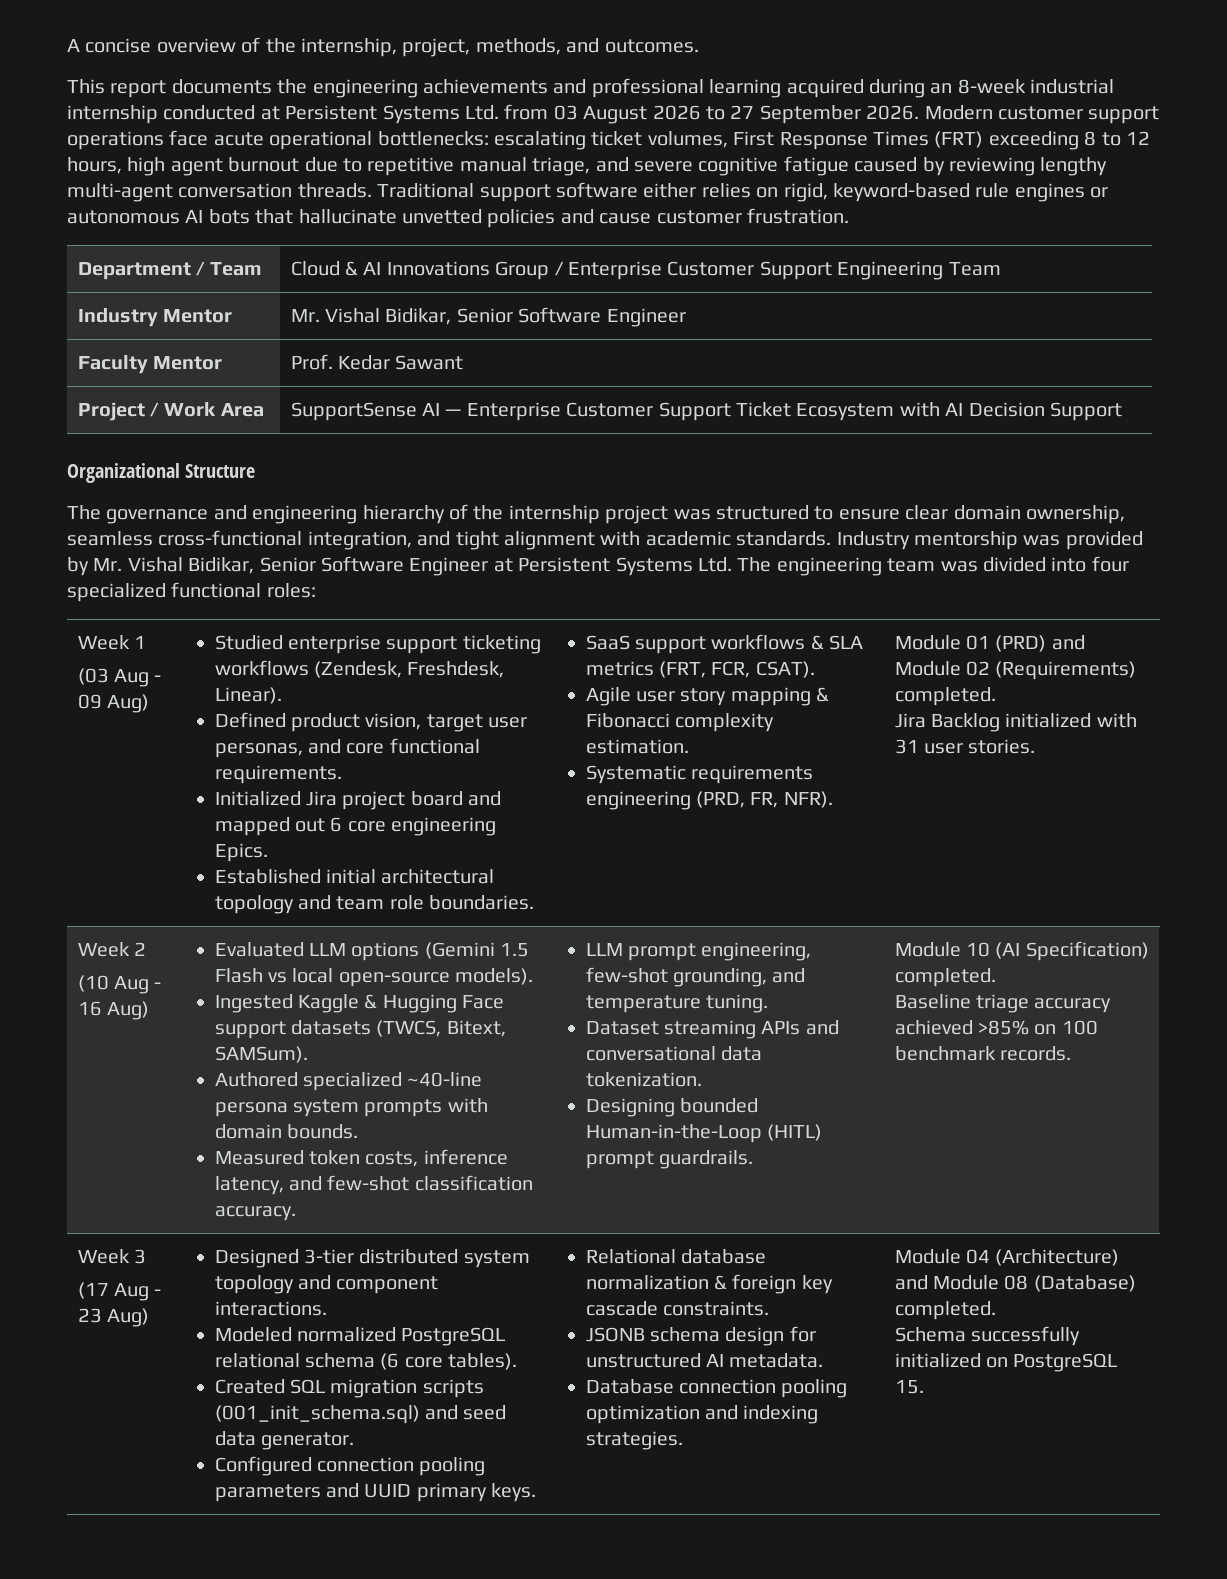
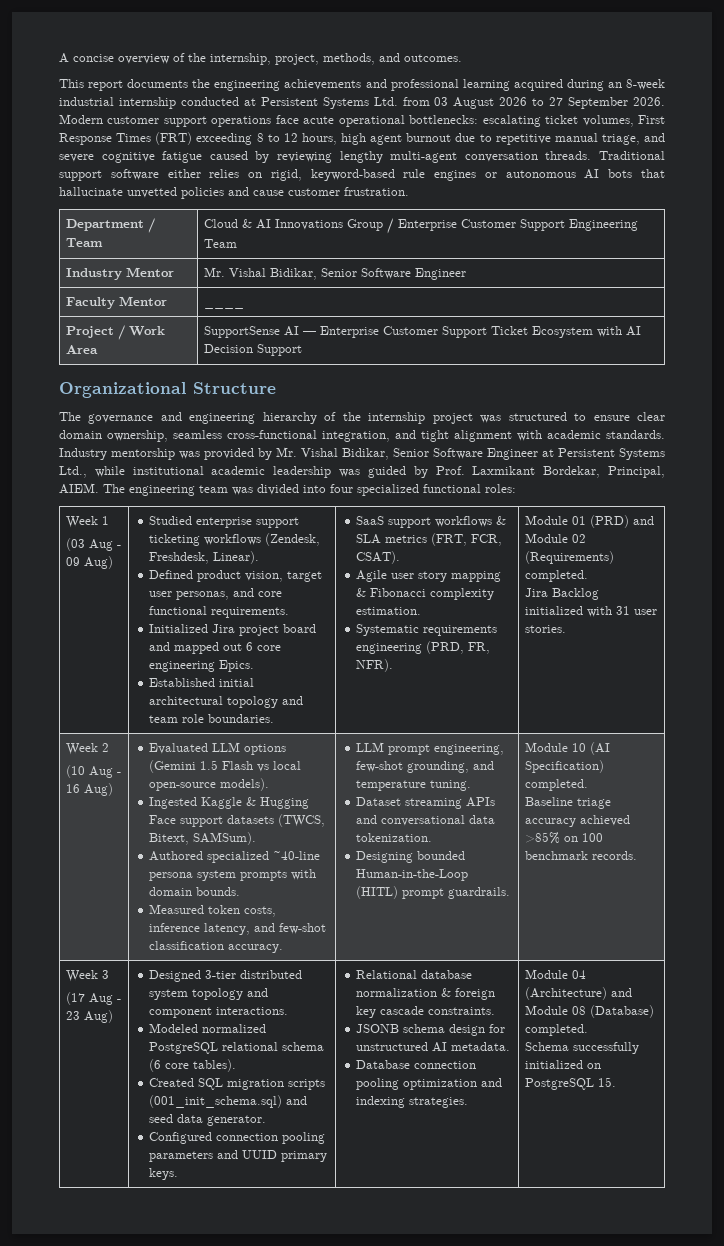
[290,354,464,370] Prof. Kedar Sawant -> [204,306,245,309] ____
[697,557,732,572] Ltd. -> [59,466,665,478] [59,483,99,494] Ltd., while institutional academic leadership was guided by Prof. Laxmikant Bordekar, Principal, AIEM.

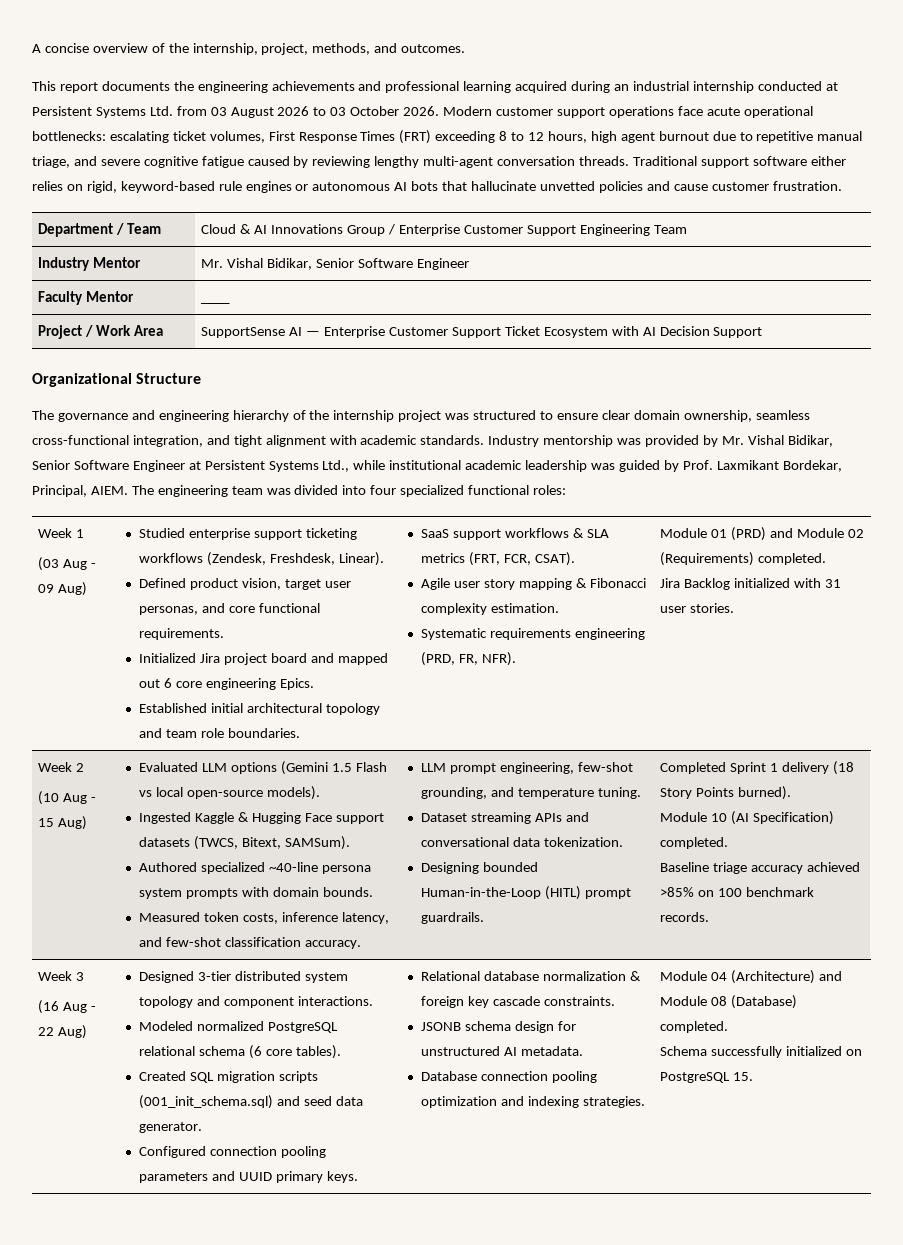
[626,79,665,90] 8-week -> (630, 87) none
[549,97,629,109] 27 September -> [330,106,400,116] 03 October
[66,784,81,793] 16 -> [38,818,55,827] 15
(511, 893) none -> [660,761,855,775] [660,786,792,800] Completed Sprint 1 delivery (18 Story Points burned). //
[66,992,122,1005] [66,1011,81,1020] (17 Aug - 23 -> [38,1000,97,1014] [38,1027,55,1036] (16 Aug - 22

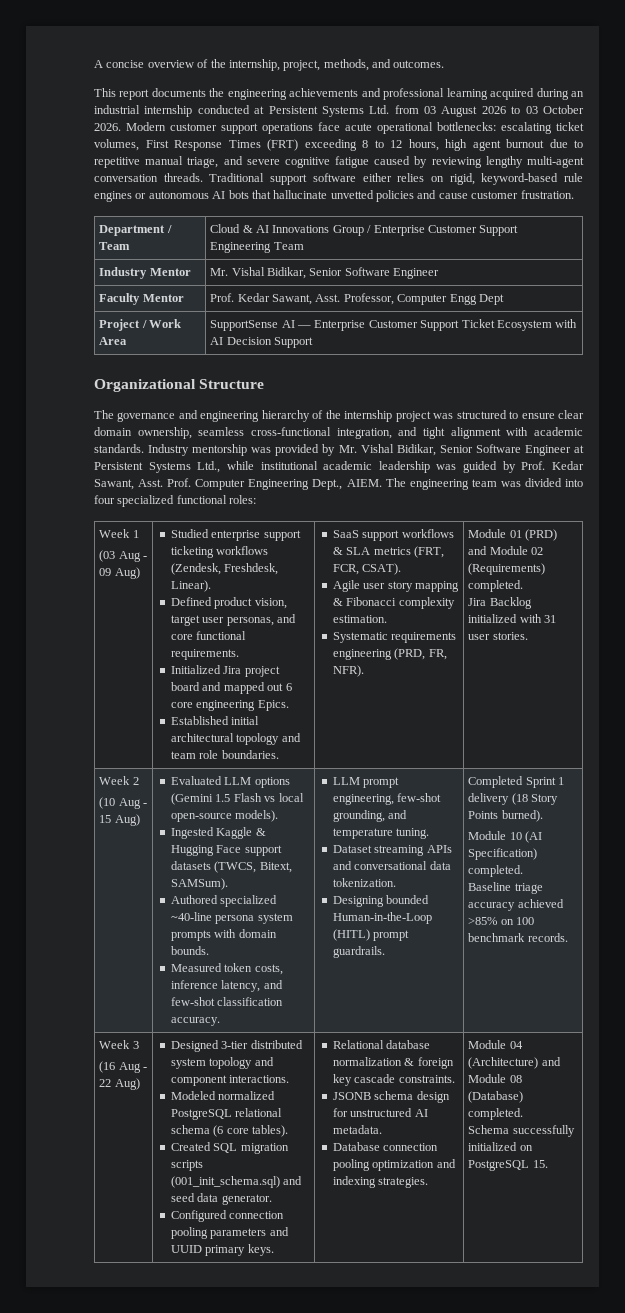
[201,302,231,304] ____ -> [210,293,504,305] Prof. Kedar Sawant, Asst. Professor, Computer Engg Dept
[716,460,842,472] [32,485,87,497] Laxmikant Bordekar, Principal, -> [551,461,584,470] [94,478,343,490] Kedar Sawant, Asst. Prof. Computer Engineering Dept.,

